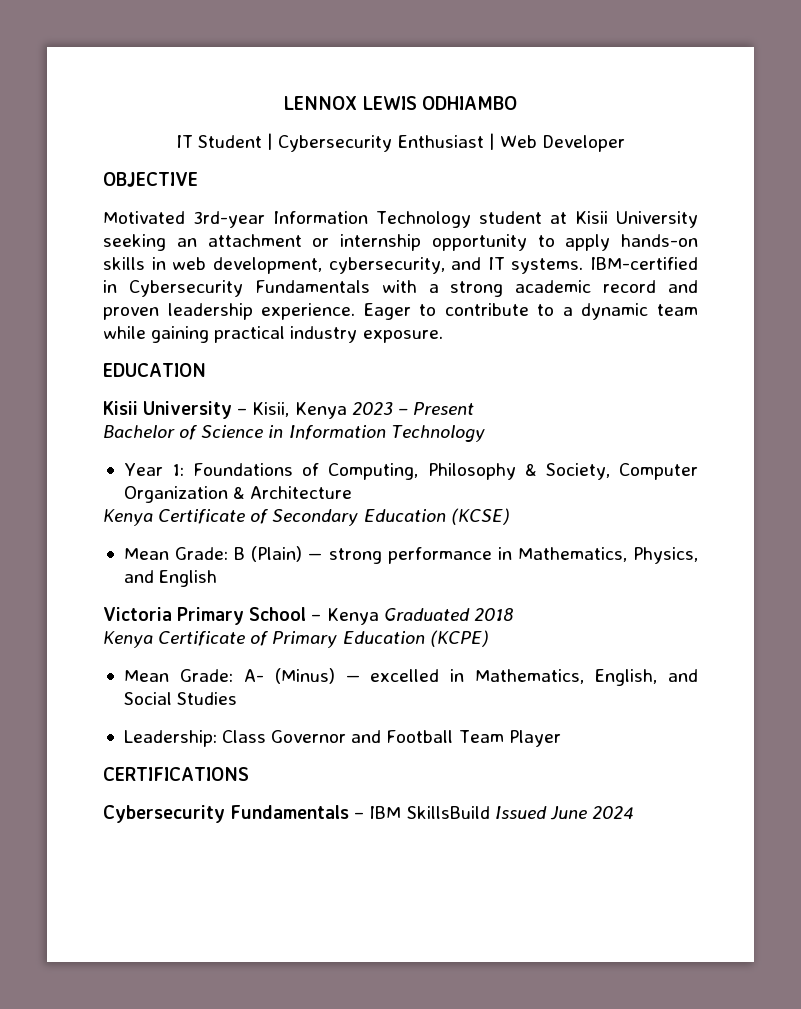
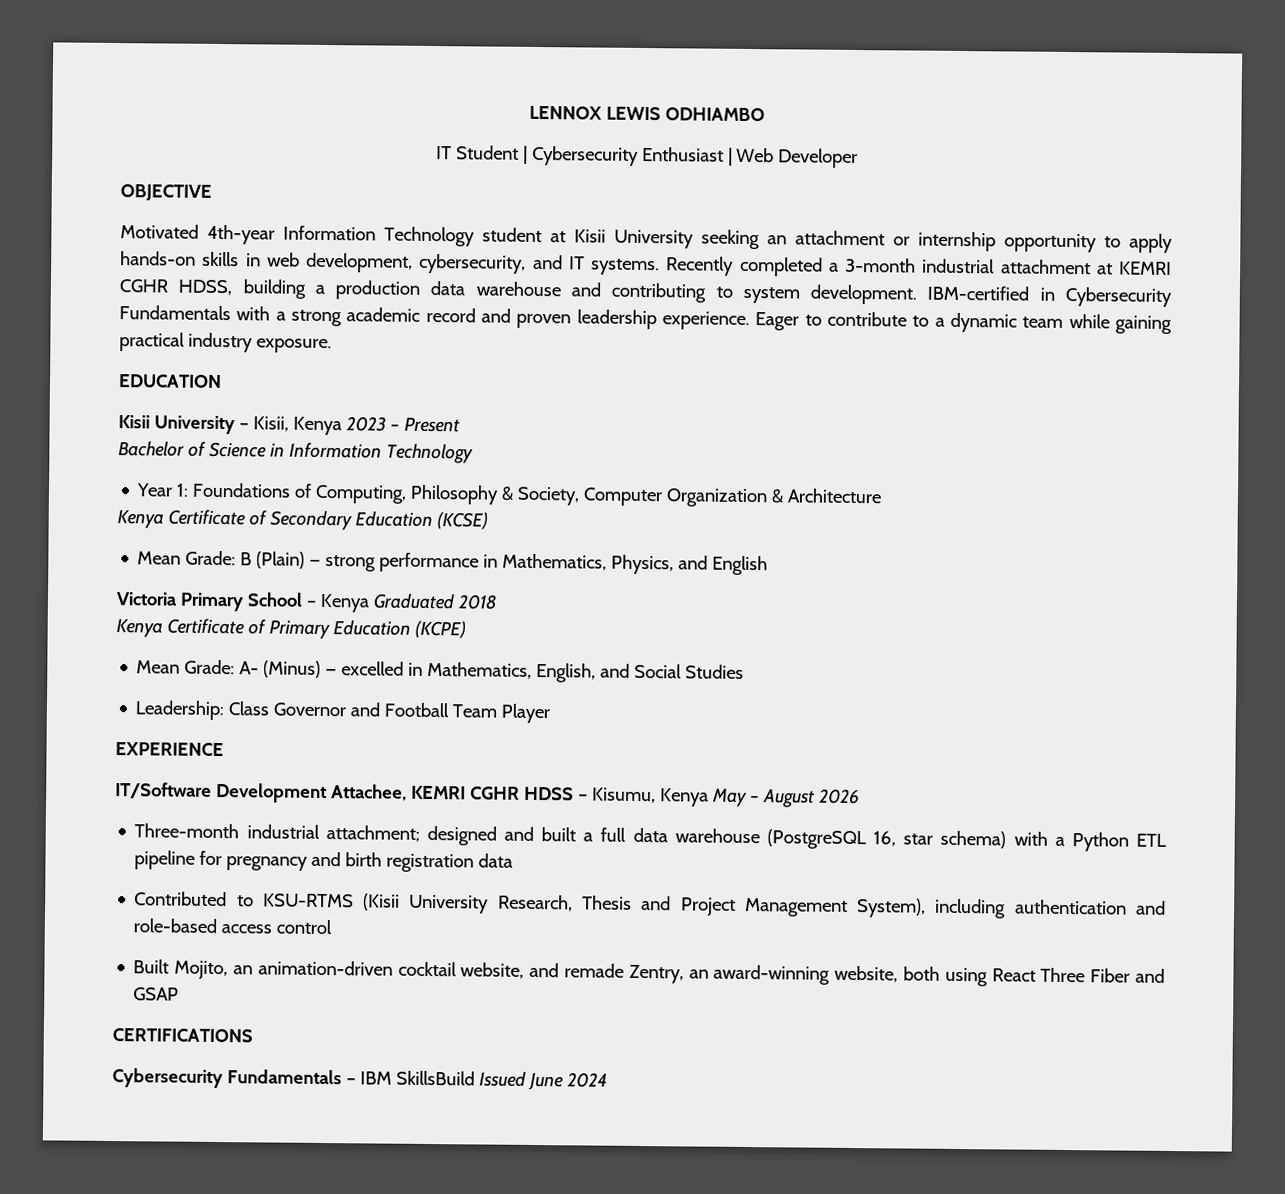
[193,211,266,228] 3rd-year -> [207,224,275,245] 4th-year
(584, 266) none -> [666,256,1172,277] [119,279,918,305] Recently completed a 3-month industrial attachment at KEMRI CGHR HDSS, building a production data warehouse and contributing to system development.
(561, 738) none -> [115,742,224,757] [115,782,860,808] [134,823,1167,852] [134,850,514,873] [134,891,1166,919] [133,918,333,935] [133,959,1165,987] [133,987,180,1001] // EXPERIENCE // IT/Software Development Attachee, KEMRI CGHR HDSS – Kisumu, Kenya May – August 2026 // Three-month industrial attachment; designed and built a full data warehouse (PostgreSQL 16, star schema) with a Python ETL pipeline for pregnancy and birth registration data // Contributed to KSU-RTMS (Kisii University Research, Thesis and Project Management System), including authentication and role-based access control // Built Mojito, an animation-driven cocktail website, and remade Zentry, an award-winning website, both using React Three Fiber and GSAP

